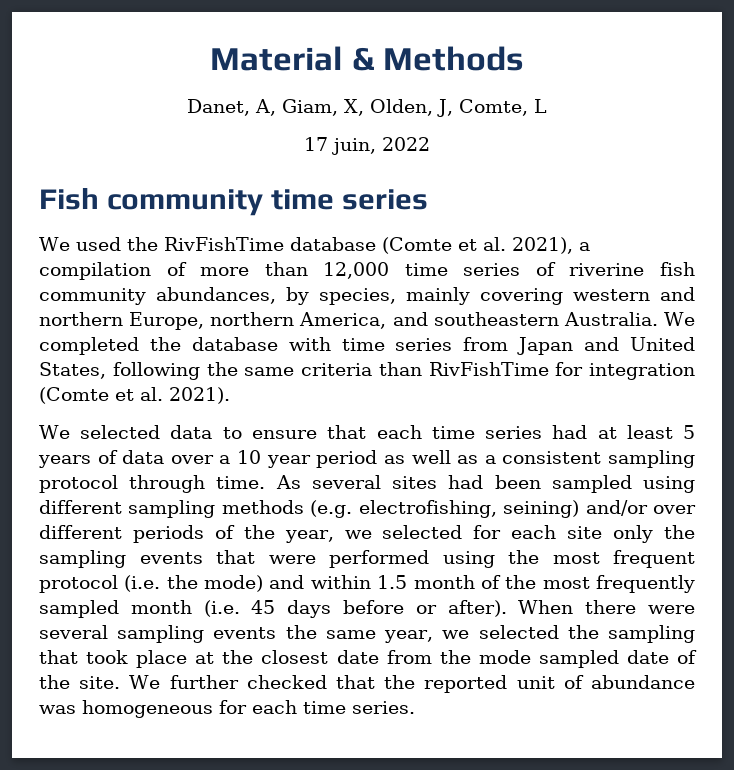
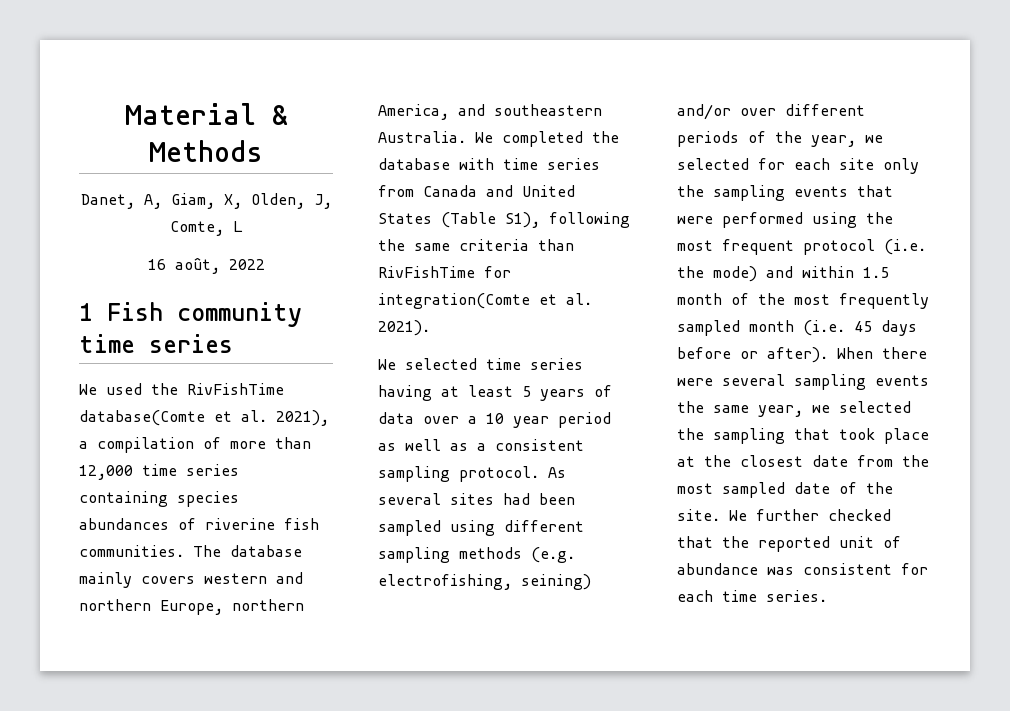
[304,137,376,155] 17 juin, -> [147,258,220,274] 16 août,
(430, 144) none -> [79,303,93,321] 1
[289,237,452,254] database (Comte -> [79,410,205,426] database(Comte
[535,262,695,276] [39,287,563,305] of riverine fish community abundances, by species, mainly covering -> [79,491,239,507] [79,518,319,530] [79,545,302,557] [79,572,195,588] containing species abundances of riverine fish communities. The database mainly covers
[517,337,574,355] Japan -> [423,185,477,197] Canada
[39,362,106,379] States, -> [378,212,540,228] States (Table S1),
[589,363,695,380] [39,387,109,404] integration (Comte -> [378,293,530,309] integration(Comte
[170,425,588,439] data to ensure that each time series had -> [486,358,583,370] [378,385,432,401] time series having
[39,475,266,493] protocol through time. -> [459,466,539,482] protocol.
[478,650,531,664] mode -> [677,483,713,494] most
[82,700,213,718] homogeneous -> [803,563,892,575] consistent

